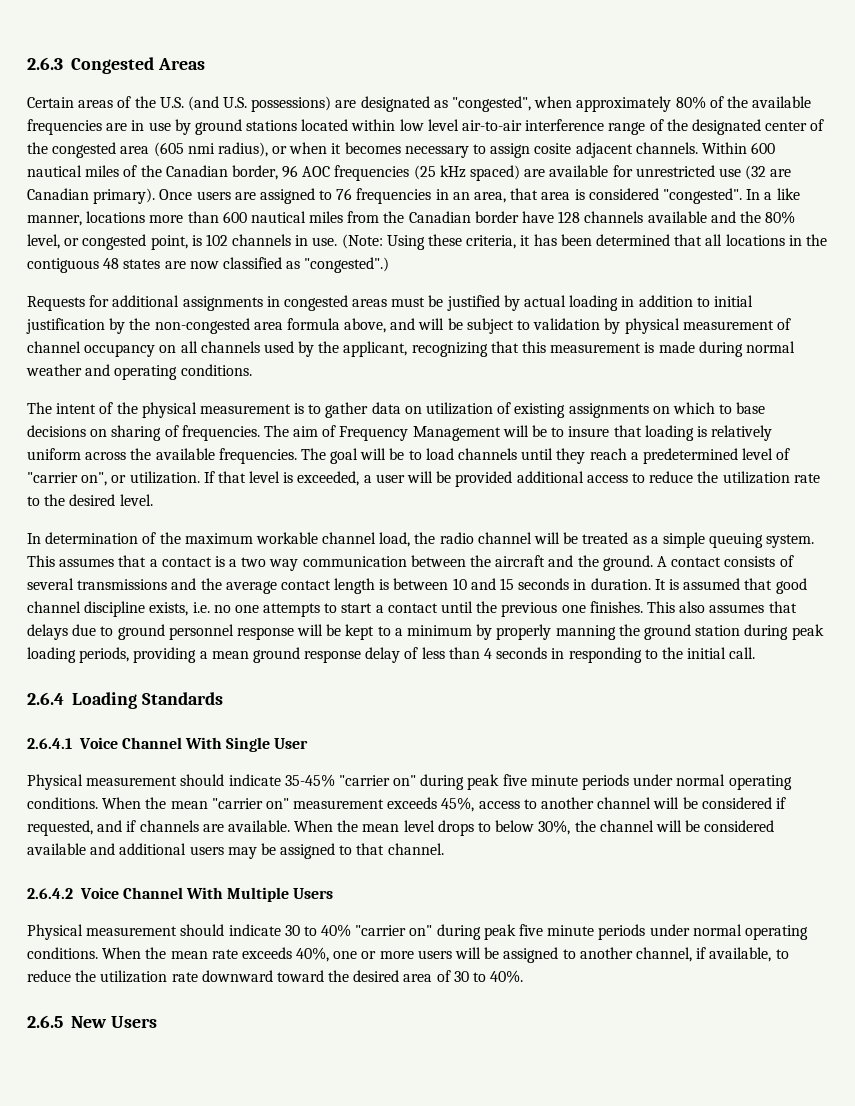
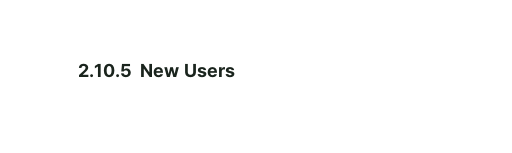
[27,57,205,74] [27,96,812,112] [27,119,825,135] [27,142,776,158] [27,165,792,181] [27,188,800,204] [27,211,796,226] [27,234,827,250] [27,257,390,273] [27,295,753,311] [26,318,791,334] [27,341,795,357] [26,364,252,380] [27,402,766,418] [27,425,773,441] [27,448,791,464] [27,471,820,487] [27,494,153,506] [27,532,815,548] [27,555,794,571] [27,578,807,594] [27,601,797,617] [27,624,824,640] [27,647,756,663] [27,692,223,709] [27,737,309,752] [27,774,792,790] [27,797,786,812] [27,820,775,836] [27,843,444,859] [27,887,334,902] [27,924,808,940] [27,947,789,963] [27,970,524,983] [27,1015,63,1028] 2.6.3 Congested Areas // Certain areas of the U.S. (and U.S. possessions) are designated as "congested", when approximately 80% of the available frequencies are in use by ground stations located within low level air-to-air interference range of the designated center of the congested area (605 nmi radius), or when it becomes necessary to assign cosite adjacent channels. Within 600 nautical miles of the Canadian border, 96 AOC frequencies (25 kHz spaced) are available for unrestricted use (32 are Canadian primary). Once users are assigned to 76 frequencies in an area, that area is considered "congested". In a like manner, locations more than 600 nautical miles from the Canadian border have 128 channels available and the 80% level, or congested point, is 102 channels in use. (Note: Using these criteria, it has been determined that all locations in the contiguous 48 states are now classified as "congested".) // Requests for additional assignments in congested areas must be justified by actual loading in addition to initial justification by the non-congested area formula above, and will be subject to validation by physical measurement of channel occupancy on all channels used by the applicant, recognizing that this measurement is made during normal weather and operating conditions. // The intent of the physical measurement is to gather data on utilization of existing assignments on which to base decisions on sharing of frequencies. The aim of Frequency Management will be to insure that loading is relatively uniform across the available frequencies. The goal will be to load channels until they reach a predetermined level of "carrier on", or utilization. If that level is exceeded, a user will be provided additional access to reduce the utilization rate to the desired level. // In determination of the maximum workable channel load, the radio channel will be treated as a simple queuing system. This assumes that a contact is a two way communication between the aircraft and the ground. A contact consists of several transmissions and the average contact length is between 10 and 15 seconds in duration. It is assumed that good channel discipline exists, i.e. no one attempts to start a contact until the previous one finishes. This also assumes that delays due to ground personnel response will be kept to a minimum by properly manning the ground station during peak loading periods, providing a mean ground response delay of less than 4 seconds in responding to the initial call. // 2.6.4 Loading Standards // 2.6.4.1 Voice Channel With Single User // Physical measurement should indicate 35-45% "carrier on" during peak five minute periods under normal operating conditions. When the mean "carrier on" measurement exceeds 45%, access to another channel will be considered if requested, and if channels are available. When the mean level drops to below 30%, the channel will be considered available and additional users may be assigned to that channel. // 2.6.4.2 Voice Channel With Multiple Users // Physical measurement should indicate 30 to 40% "carrier on" during peak five minute periods under normal operating conditions. When the mean rate exceeds 40%, one or more users will be assigned to another channel, if available, to reduce the utilization rate downward toward the desired area of 30 to 40%. // 2.6.5 -> [78,63,132,78] 2.10.5

